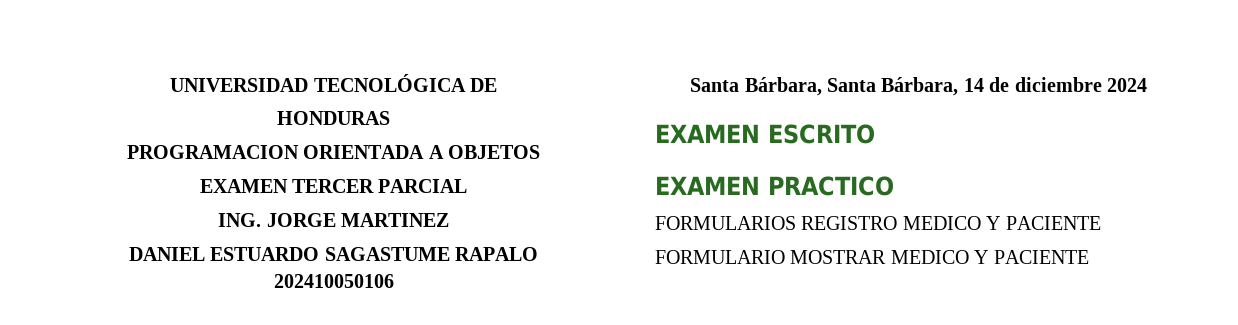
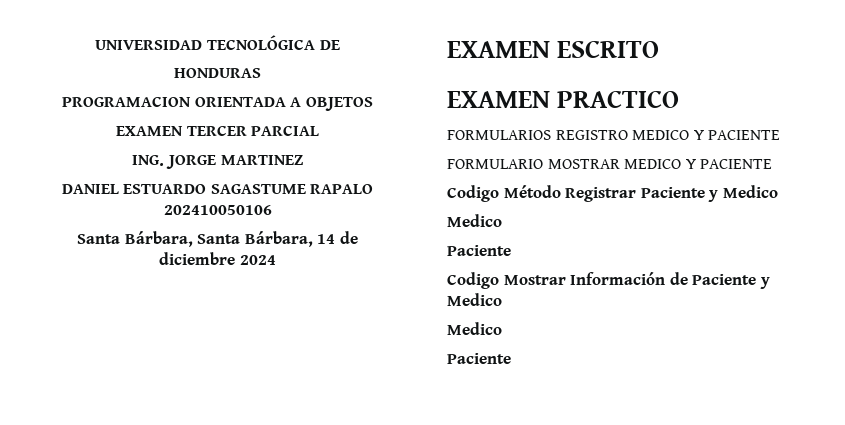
(1089, 257) none -> [447,185,778,202] [447,214,502,227] [447,245,511,256] [447,272,770,289] [447,293,502,306] [447,322,502,335] [447,353,511,364] // Codigo Método Registrar Paciente y Medico // Medico // Paciente // Codigo Mostrar Información de Paciente y Medico // Medico // Paciente

